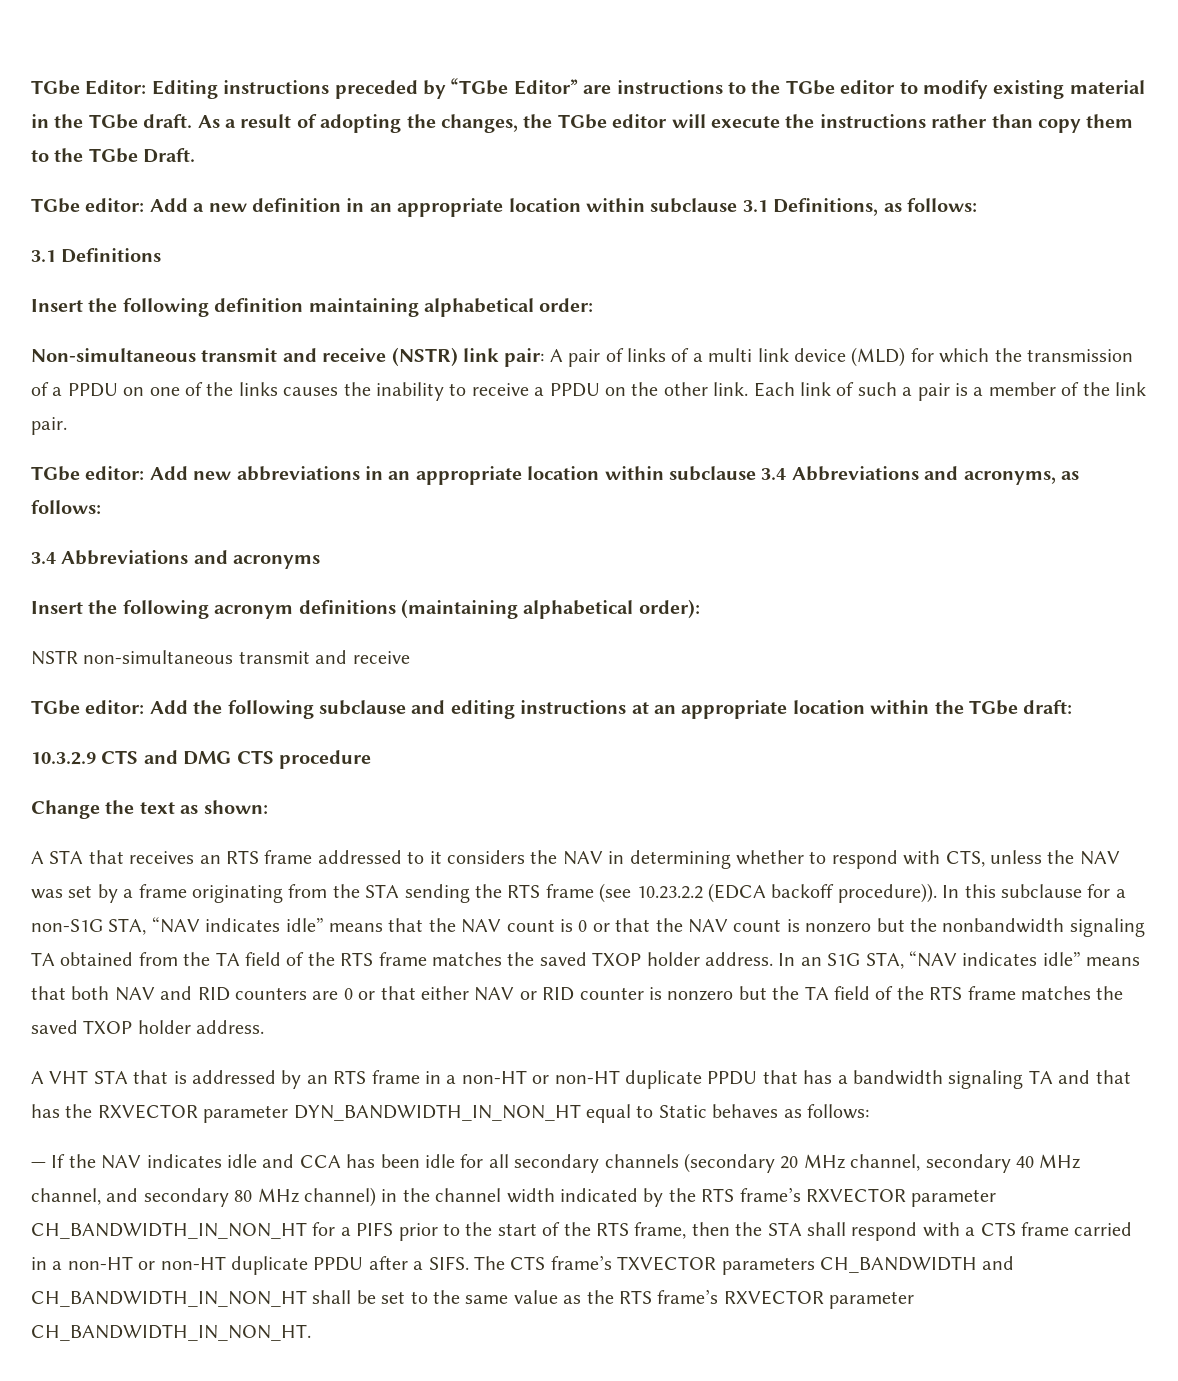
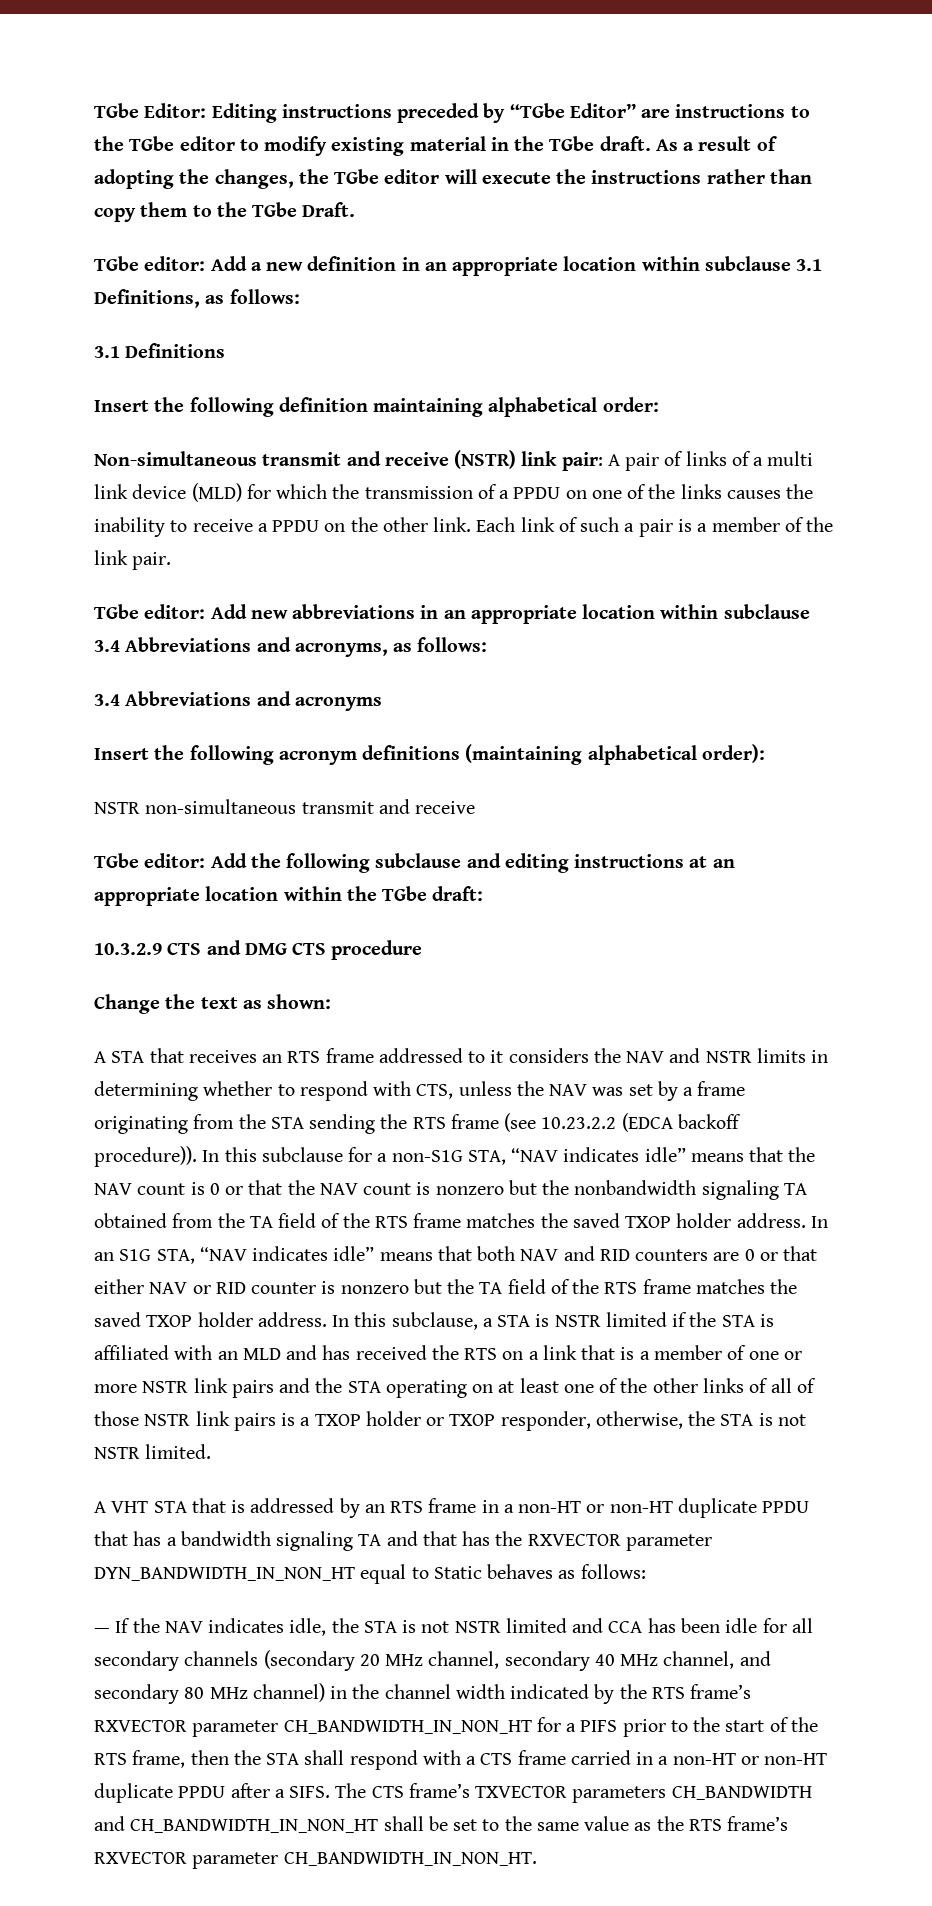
(603, 858) none -> [669,1048,806,1063] and NSTR limits
(265, 1027) none -> [332,1312,774,1330] [94,1345,802,1360] [94,1378,816,1398] [94,1411,806,1431] [94,1444,212,1459] In this subclause, a STA is NSTR limited if the STA is affiliated with an MLD and has received the RTS on a link that is a member of one or more NSTR link pairs and the STA operating on at least one of the other links of all of those NSTR link pairs is a TXOP holder or TXOP responder, otherwise, the STA is not NSTR limited.
[227,1154,257,1168] idle -> [289,1618,567,1636] idle, the STA is not NSTR limited

